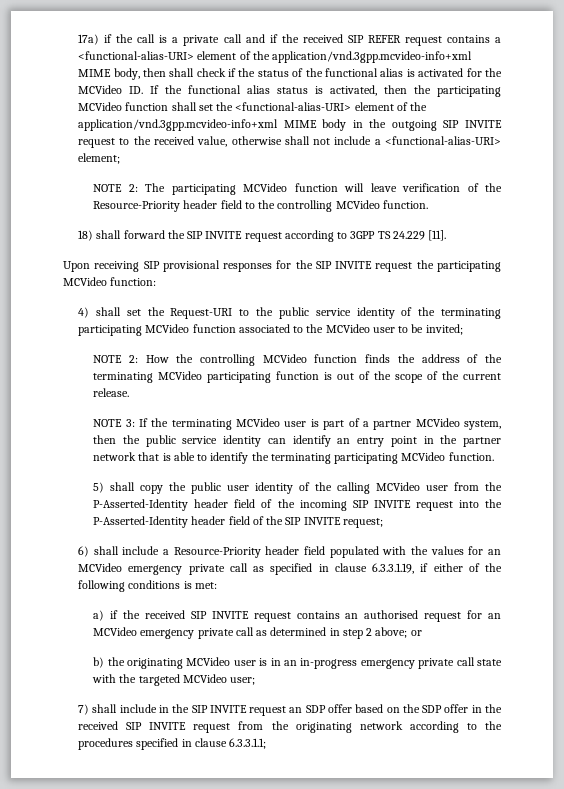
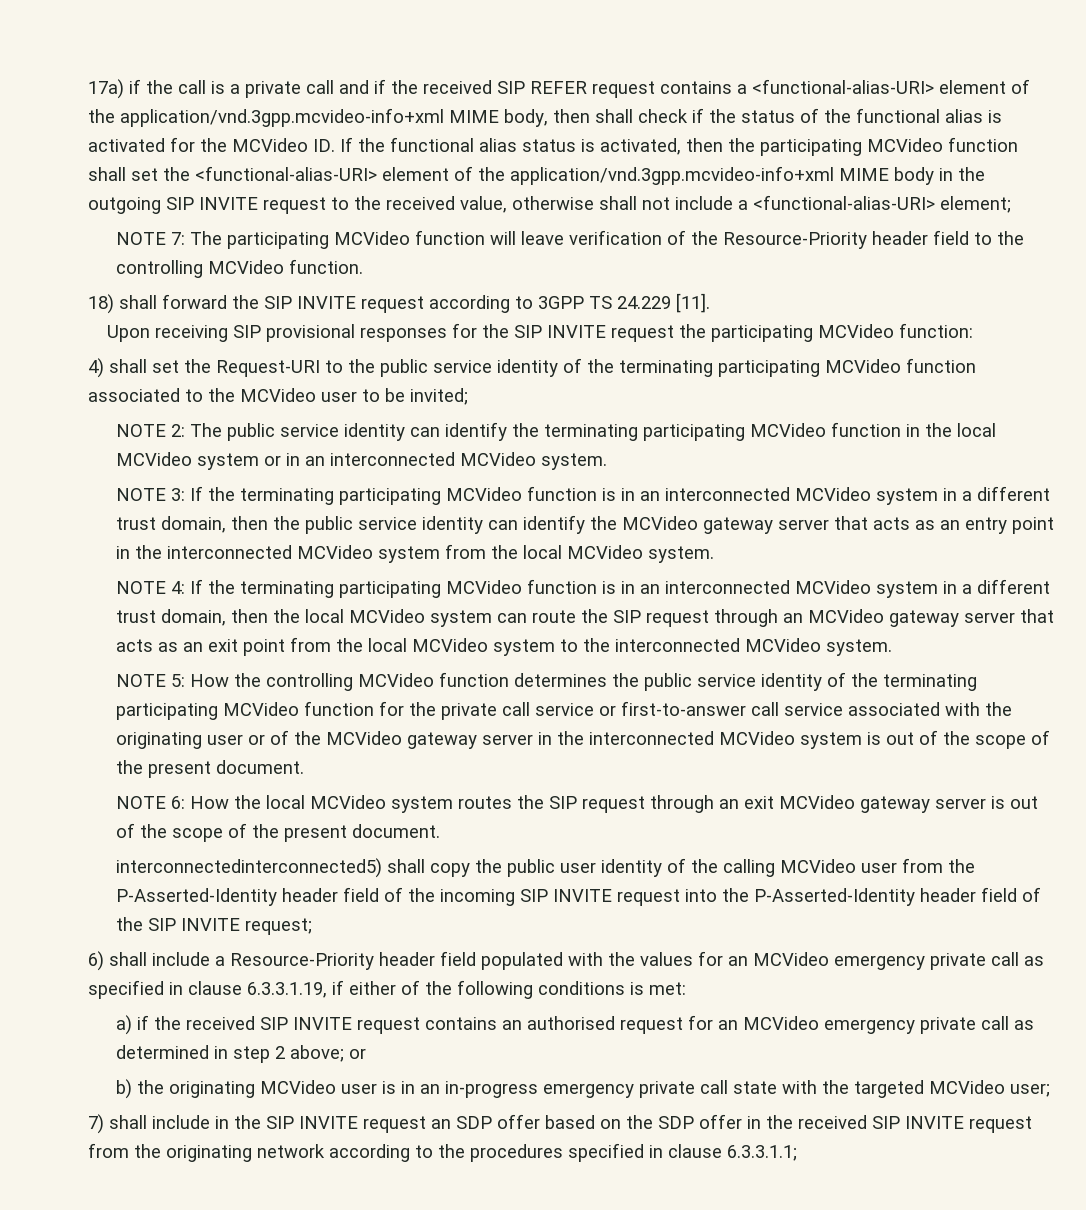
[128,184,138,192] 2: -> [171,232,186,245] 7:
(138, 359) none -> [190,422,997,441] [116,452,608,470] [116,486,1051,505] [116,515,1055,534] [116,544,715,563] [116,579,1051,598] [116,609,1055,627] [116,637,893,656] [116,674,186,687] The public service identity can identify the terminating participating MCVideo function in the local MCVideo system or in an interconnected MCVideo system. // NOTE 3: If the terminating participating MCVideo function is in an interconnected MCVideo system in a different trust domain, then the public service identity can identify the MCVideo gateway server that acts as an entry point in the interconnected MCVideo system from the local MCVideo system. // NOTE 4: If the terminating participating MCVideo function is in an interconnected MCVideo system in a different trust domain, then the local MCVideo system can route the SIP request through an MCVideo gateway server that acts as an exit point from the local MCVideo system to the interconnected MCVideo system. // NOTE 5:
[365,354,502,363] [93,371,502,383] [93,388,130,397] [93,418,502,430] [93,435,502,447] [93,452,494,464] [93,482,105,493] finds the address of the terminating MCVideo participating function is out of the scope of the current release. // NOTE 3: If the terminating MCVideo user is part of a partner MCVideo system, then the public service identity can identify an entry point in the partner network that is able to identify the terminating participating MCVideo function. // 5) -> [514,672,978,691] [116,701,1013,720] [116,730,1051,749] [116,760,305,778] [116,795,1039,813] [116,823,441,842] [116,858,383,878] determines the public service identity of the terminating participating MCVideo function for the private call service or first-to-answer call service associated with the originating user or of the MCVideo gateway server in the interconnected MCVideo system is out of the scope of the present document. // NOTE 6: How the local MCVideo system routes the SIP request through an exit MCVideo gateway server is out of the scope of the present document. // interconnectedinterconnected5)

